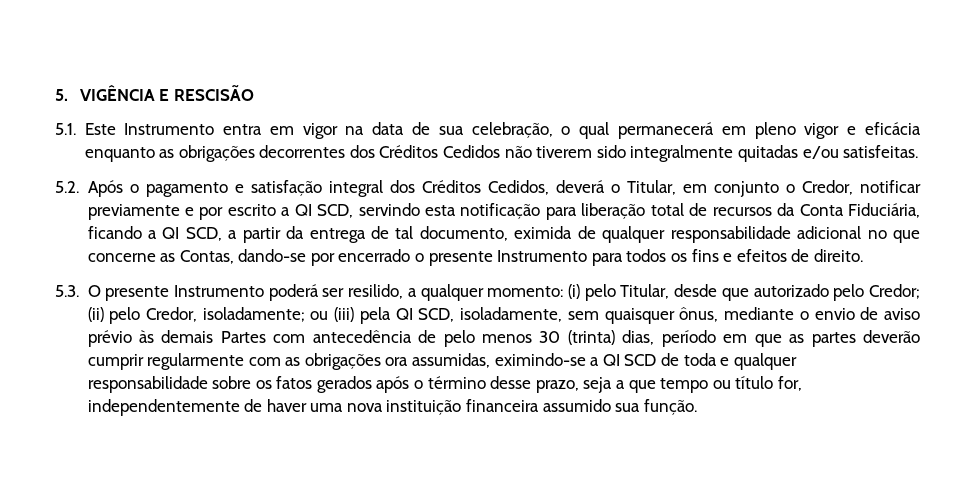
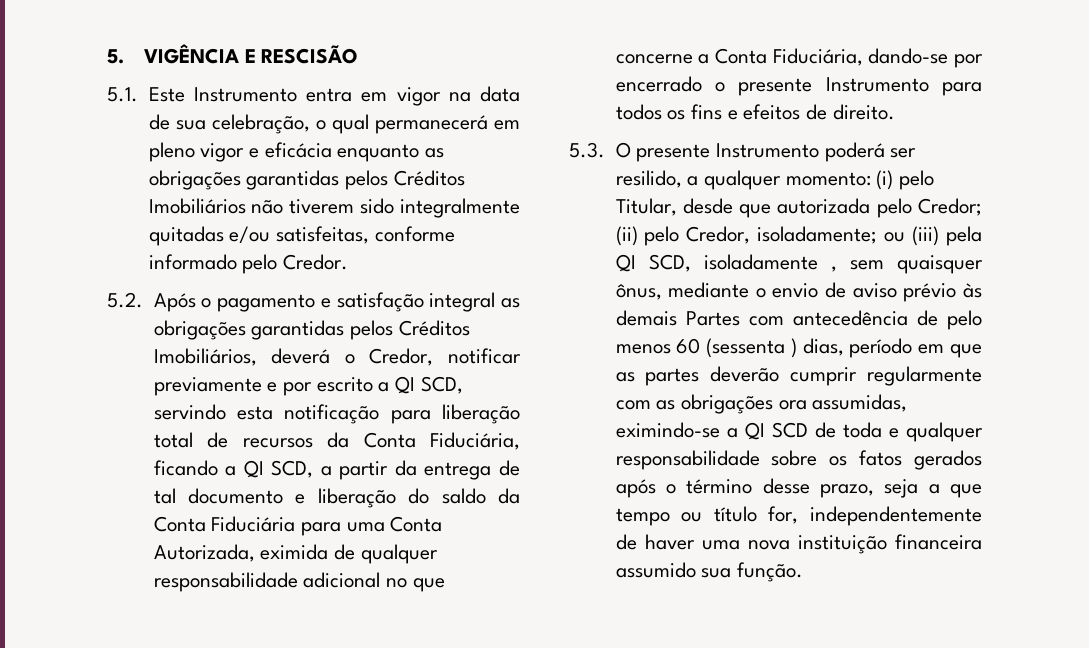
[259,145,501,158] decorrentes dos Créditos Cedidos -> [246,170,465,190] [148,198,246,214] garantidas pelos Créditos Imobiliários
[843,145,919,158] satisfeitas. -> [275,226,455,244] [148,254,348,274] satisfeitas, conforme informado pelo Credor.
[389,180,779,197] dos Créditos Cedidos, deverá o Titular, em conjunto -> [501,298,520,308] [153,320,470,340] [153,348,331,366] as obrigações garantidas pelos Créditos Imobiliários, deverá
[419,226,508,241] documento, -> [187,488,520,508] [153,516,443,536] [153,544,255,562] documento e liberação do saldo da Conta Fiduciária para uma Conta Autorizada,
[160,250,234,264] as Contas, -> [698,48,863,66] a Conta Fiduciária,
[753,284,829,297] autorizado -> [777,198,871,214] autorizada
[460,307,563,322] isoladamente, -> [703,254,837,272] isoladamente ,
[539,330,615,345] 30 (trinta) -> [676,338,797,358] 60 (sessenta )

